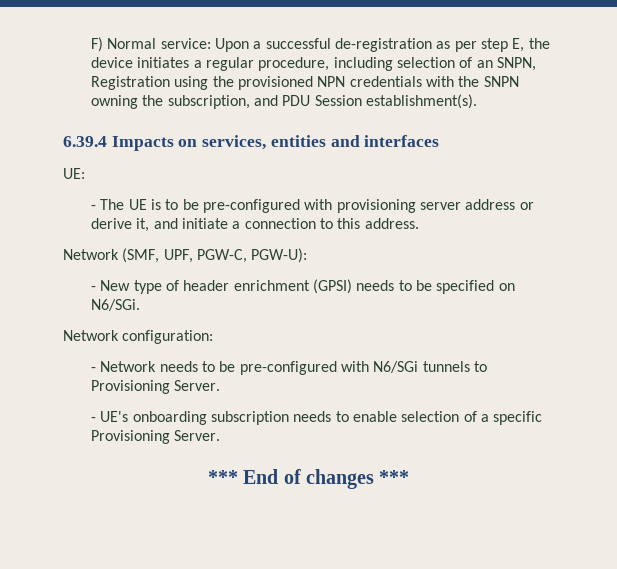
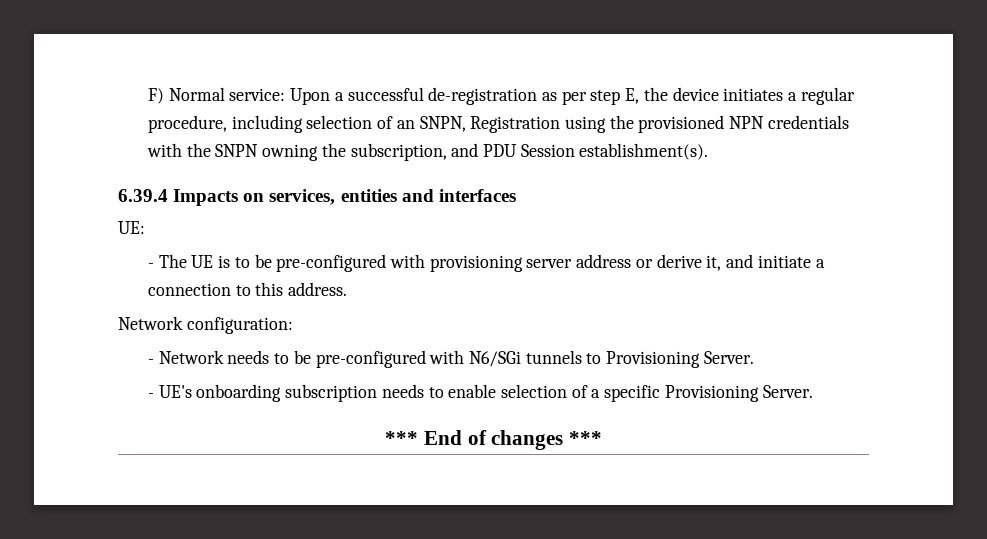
[63,248,308,263] [91,279,515,294] [91,299,141,311] // Network (SMF, UPF, PGW-C, PGW-U): // - New type of header enrichment (GPSI) needs to be specified on N6/SGi. -> (348, 289) none

